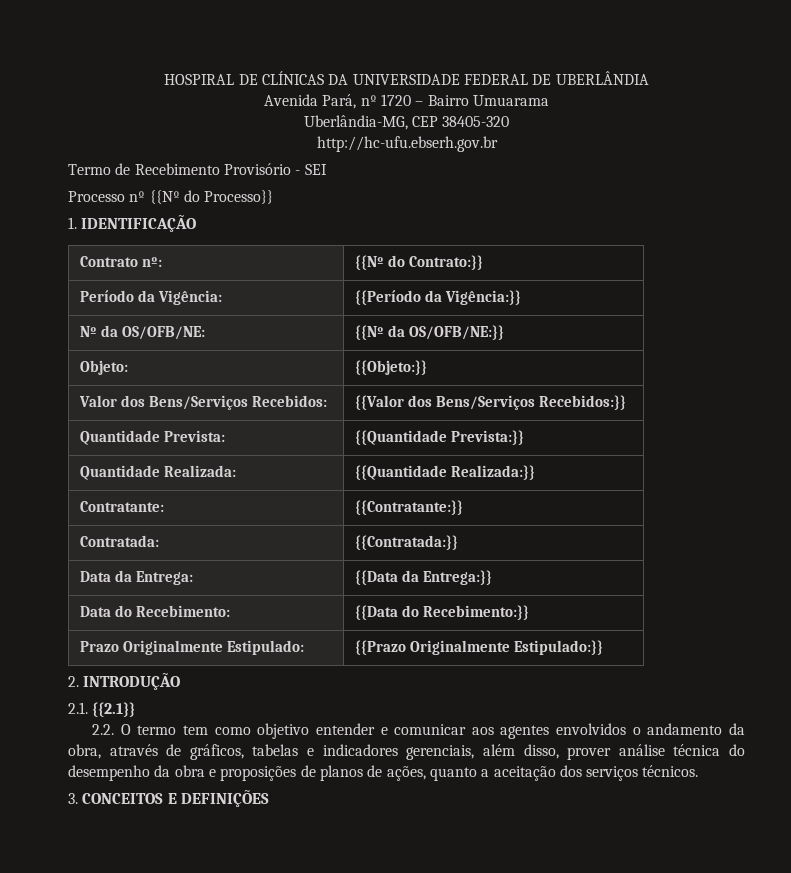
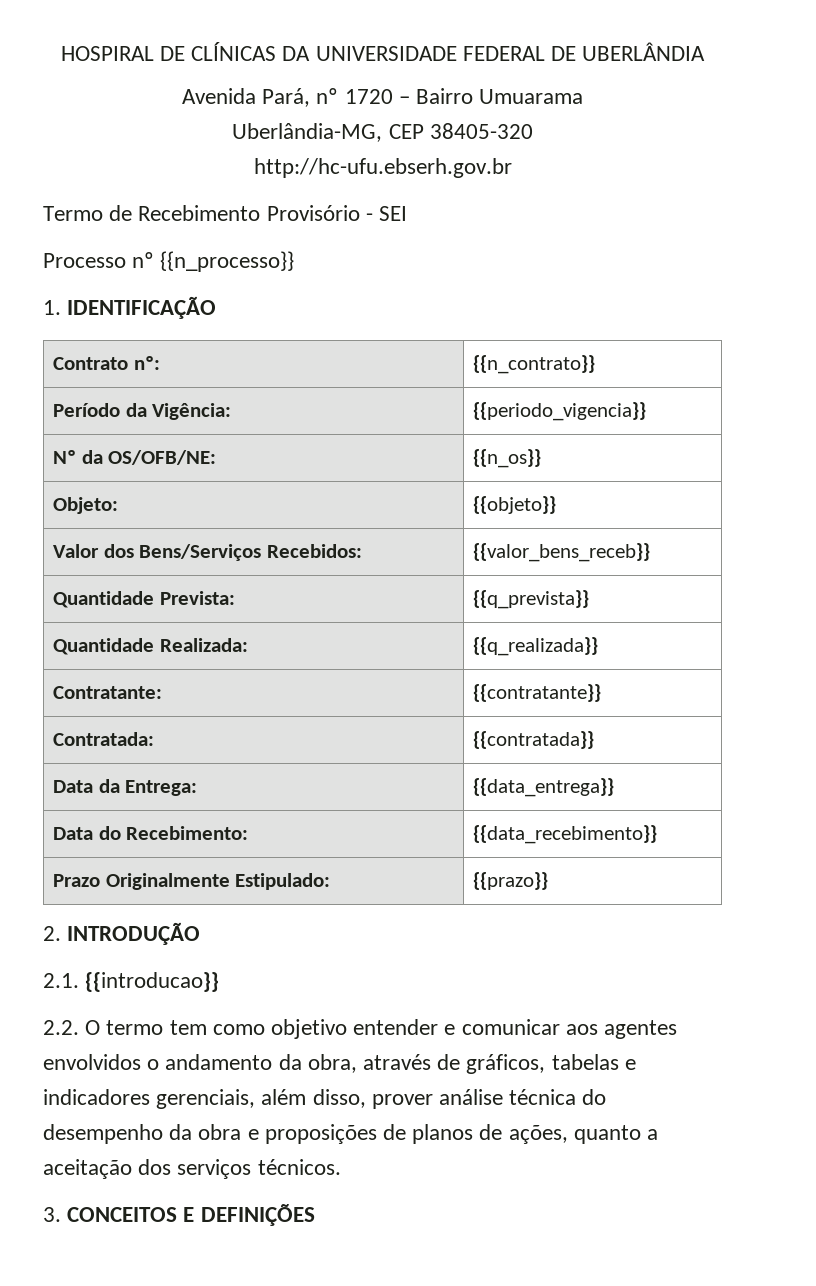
[149,190,274,204] {{Nº do Processo}} -> [160,251,295,272] {{n_processo}}
[355,255,484,270] {{Nº do Contrato:}} -> [473,355,596,374] {{n_contrato}}
[355,290,522,305] {{Período da Vigência:}} -> [473,402,647,421] {{periodo_vigencia}}
[355,325,505,340] {{Nº da OS/OFB/NE:}} -> [473,449,542,468] {{n_os}}
[355,360,428,375] {{Objeto:}} -> [473,496,557,514] {{objeto}}
[355,395,627,410] {{Valor dos Bens/Serviços Recebidos:}} -> [473,543,651,562] {{valor_bens_receb}}
[355,430,525,445] {{Quantidade Prevista:}} -> [473,590,590,609] {{q_prevista}}
[355,465,536,480] {{Quantidade Realizada:}} -> [473,637,599,656] {{q_realizada}}
[355,500,464,515] {{Contratante:}} -> [473,684,602,702] {{contratante}}
[355,535,459,550] {{Contratada:}} -> [473,731,595,749] {{contratada}}
[355,570,493,585] {{Data da Entrega:}} -> [473,778,615,797] {{data_entrega}}
[355,605,530,620] {{Data do Recebimento:}} -> [473,825,658,844] {{data_recebimento}}
[355,640,604,655] {{Prazo Originalmente Estipulado:}} -> [473,872,549,890] {{prazo}}
[92,702,136,717] {{2.1}} -> [85,972,220,992] {{introducao}}

